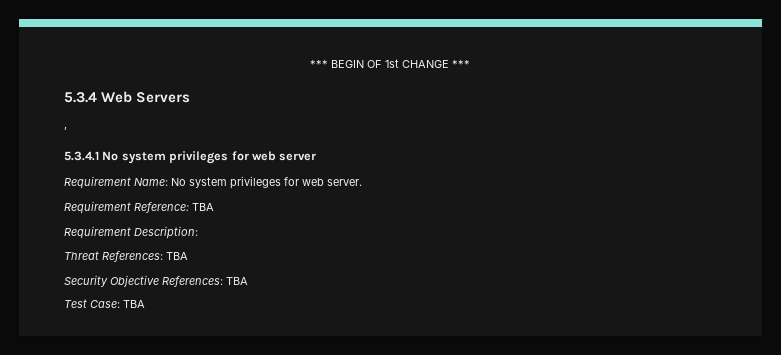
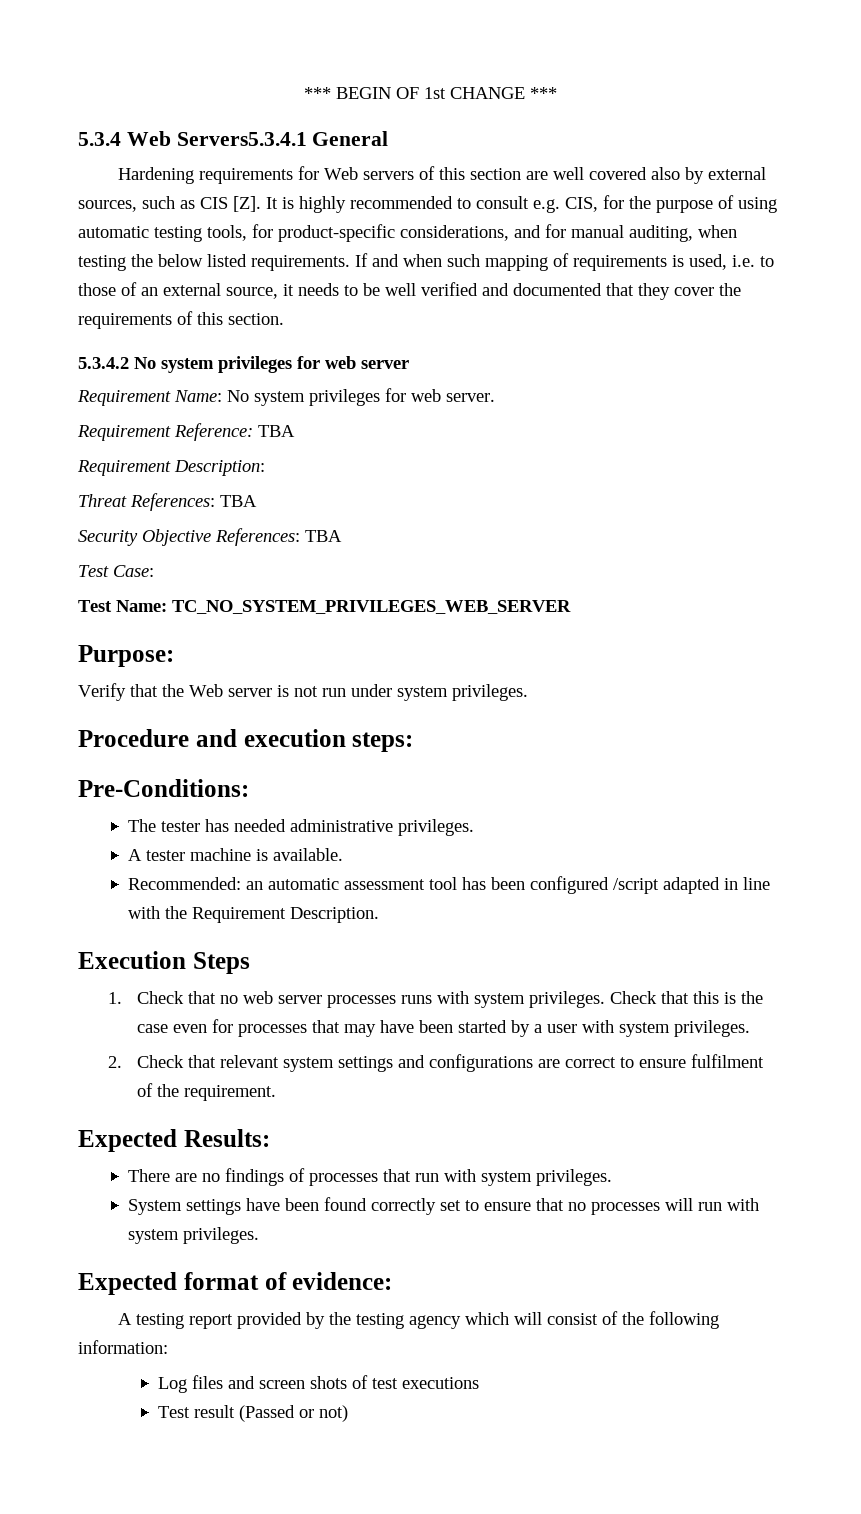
[136,92,191,103] [64,126,67,130] [64,151,99,161] Servers // , // 5.3.4.1 -> [176,131,389,146] [117,166,766,184] [78,195,777,213] [78,224,737,242] [78,253,774,271] [78,282,741,300] [78,311,284,329] [78,357,129,369] Servers5.3.4.1 General // Hardening requirements for Web servers of this section are well covered also by external sources, such as CIS [Z]. It is highly recommended to consult e.g. CIS, for the purpose of using automatic testing tools, for product-specific considerations, and for manual auditing, when testing the below listed requirements. If and when such mapping of requirements is used, i.e. to those of an external source, it needs to be well verified and documented that they cover the requirements of this section. // 5.3.4.2
[123,300,145,308] TBA -> [78,600,571,614] [78,645,174,667] [78,683,528,701] [78,729,414,752] [78,779,249,797] [128,819,475,836] [128,848,344,861] [128,876,771,894] [128,906,380,923] [78,951,250,974] [107,991,764,1008] [137,1019,751,1037] [107,1054,765,1072] [137,1083,277,1101] [78,1129,270,1152] [128,1168,613,1186] [128,1197,760,1215] [128,1227,260,1244] [78,1272,393,1295] [117,1311,719,1329] [78,1340,168,1354] [157,1375,479,1393] [157,1405,348,1422] // Test Name: TC_NO_SYSTEM_PRIVILEGES_WEB_SERVER // Purpose: // Verify that the Web server is not run under system privileges. // Procedure and execution steps: // Pre-Conditions: // The tester has needed administrative privileges. // A tester machine is available. // Recommended: an automatic assessment tool has been configured /script adapted in line with the Requirement Description. // Execution Steps // 1. Check that no web server processes runs with system privileges. Check that this is the case even for processes that may have been started by a user with system privileges. // 2. Check that relevant system settings and configurations are correct to ensure fulfilment of the requirement. // Expected Results: // There are no findings of processes that run with system privileges. // System settings have been found correctly set to ensure that no processes will run with system privileges. // Expected format of evidence: // A testing report provided by the testing agency which will consist of the following information: // Log files and screen shots of test executions // Test result (Passed or not)

